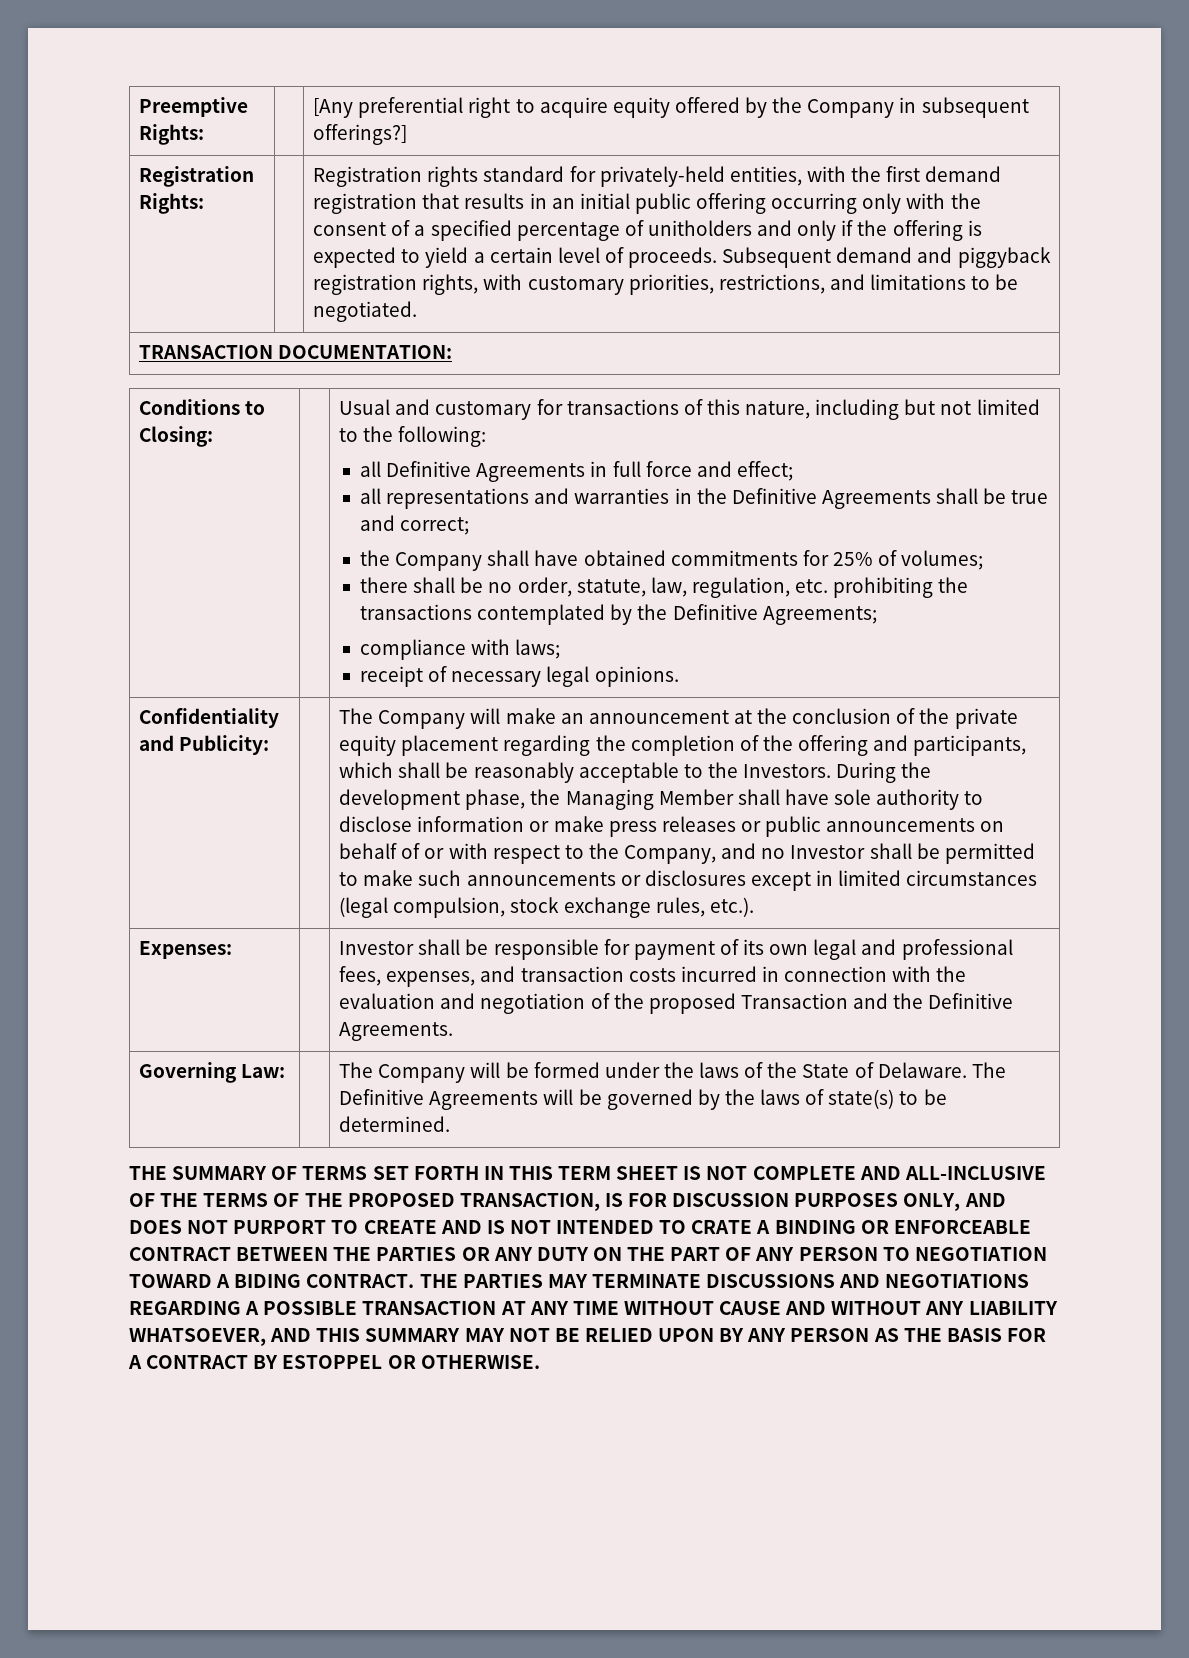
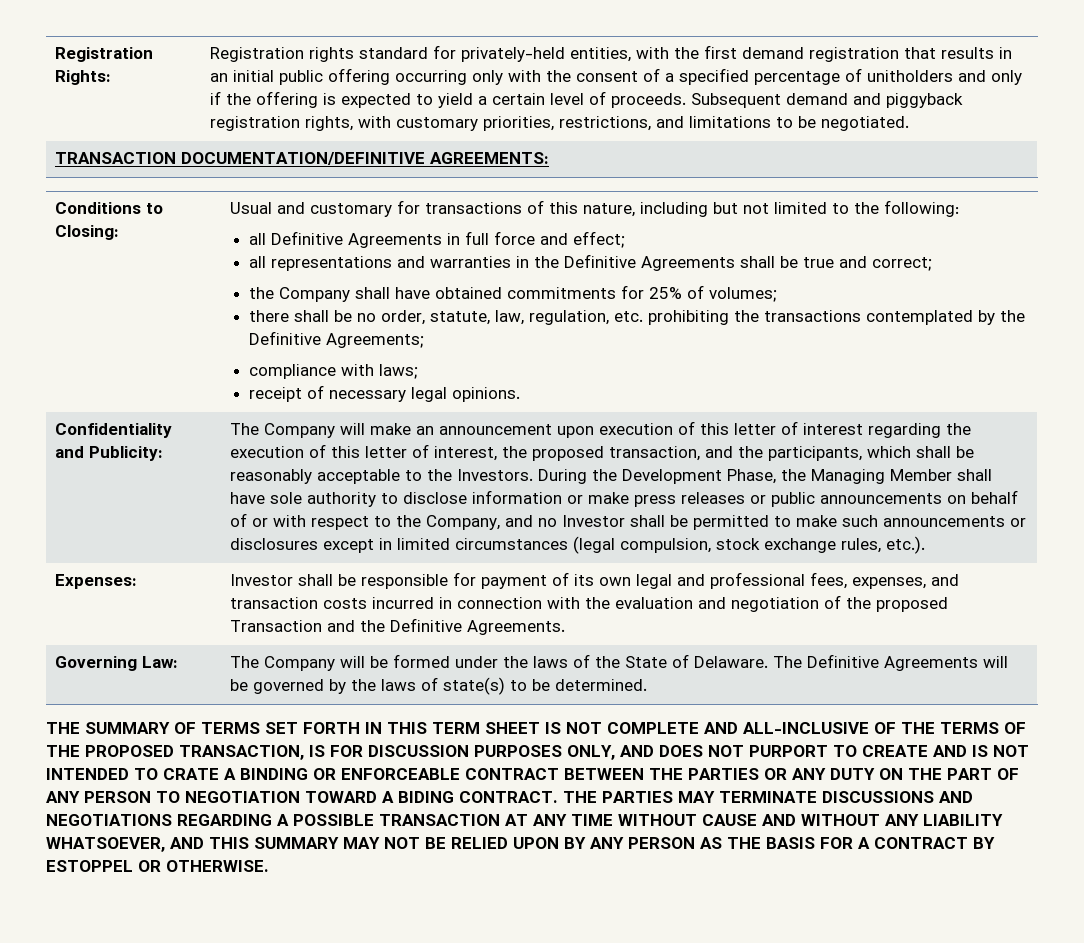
[139,97,249,117] [139,124,205,145] [313,97,1029,118] [313,124,408,145] Preemptive Rights: | | [Any preferential right to acquire equity offered by the Company in subsequent offerings?] // -> (55, 54) none
[278,345,453,359] DOCUMENTATION: -> [181,152,550,165] DOCUMENTATION/DEFINITIVE AGREEMENTS:
[733,708,1018,729] [339,735,909,756] at the conclusion of the private equity placement regarding the completion of the offering and -> [557,421,972,438] [230,444,764,461] upon execution of this letter of interest regarding the execution of this letter of interest, the proposed transaction, and the
[339,789,526,810] development phase, -> [622,469,777,484] Development Phase,

